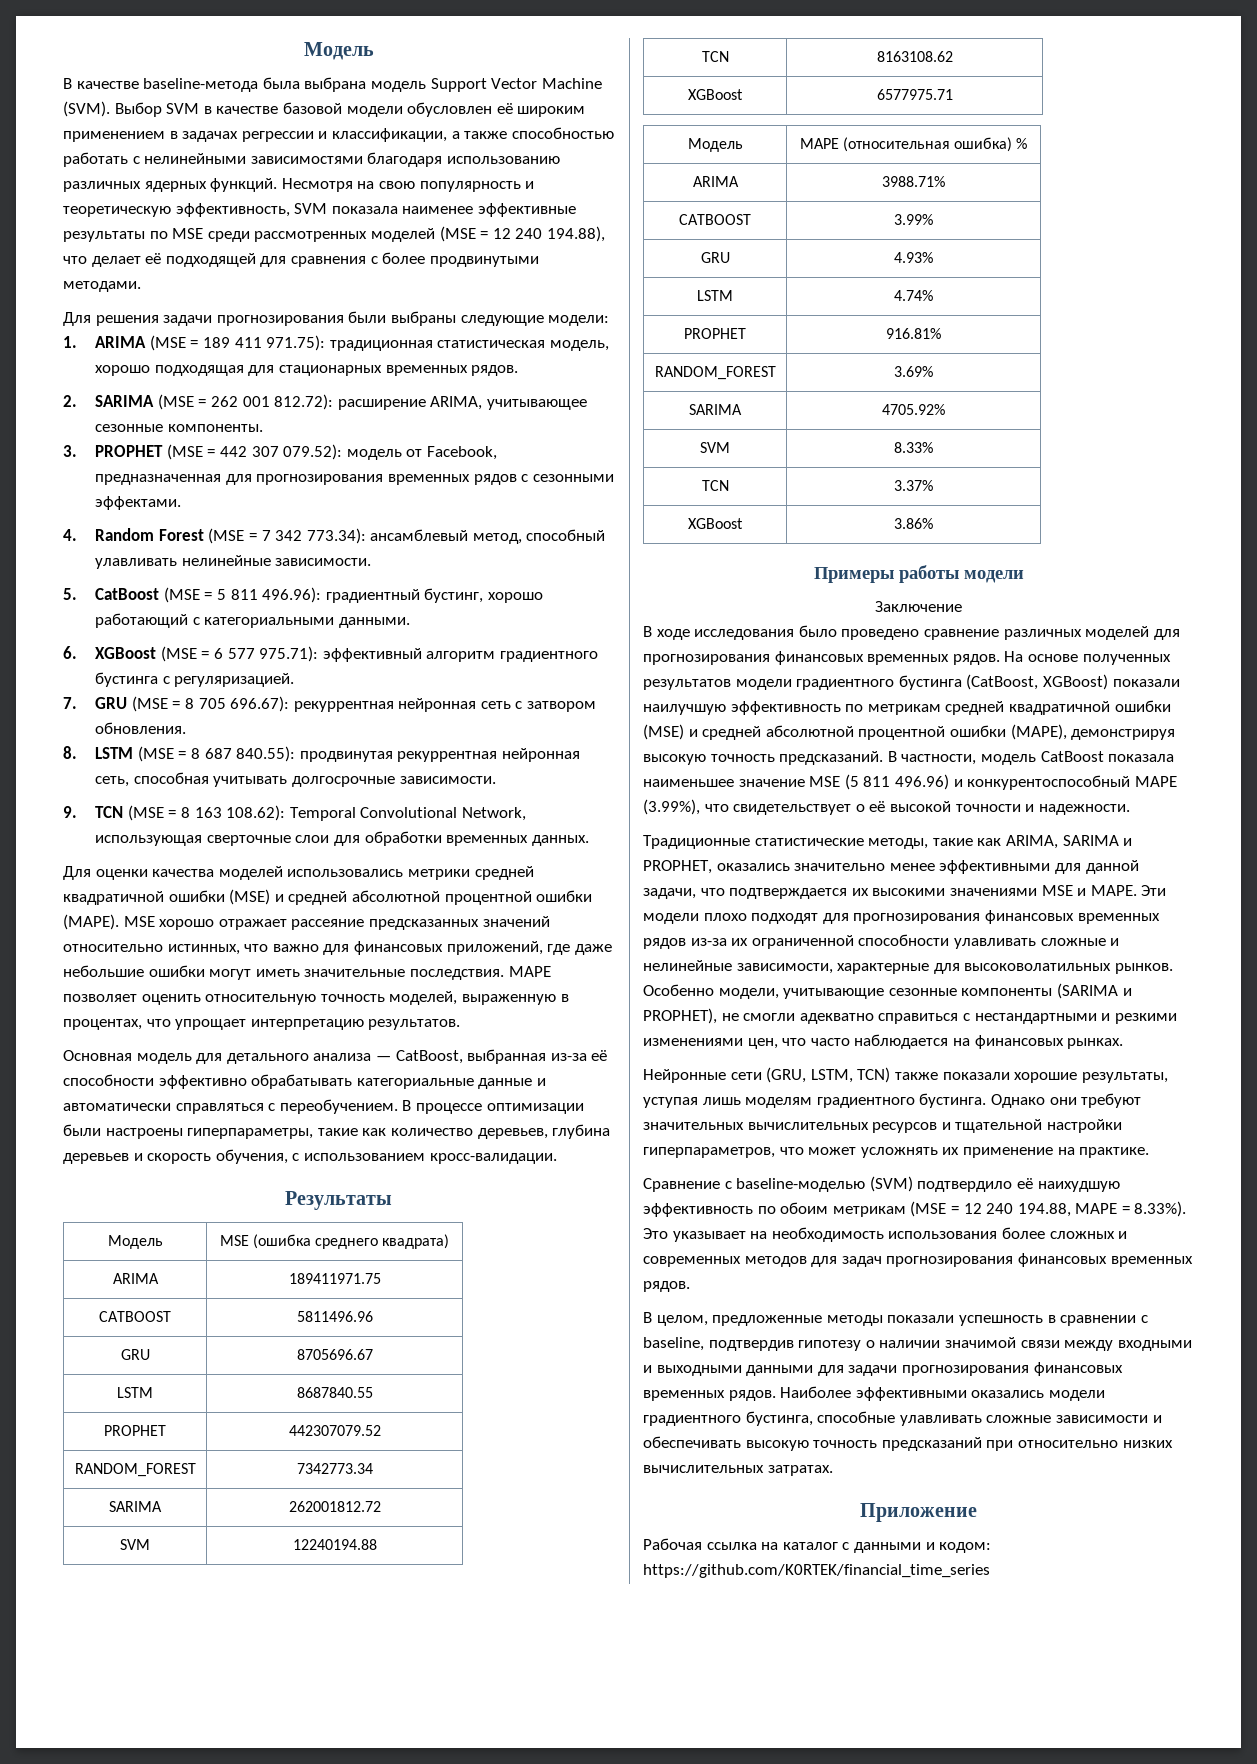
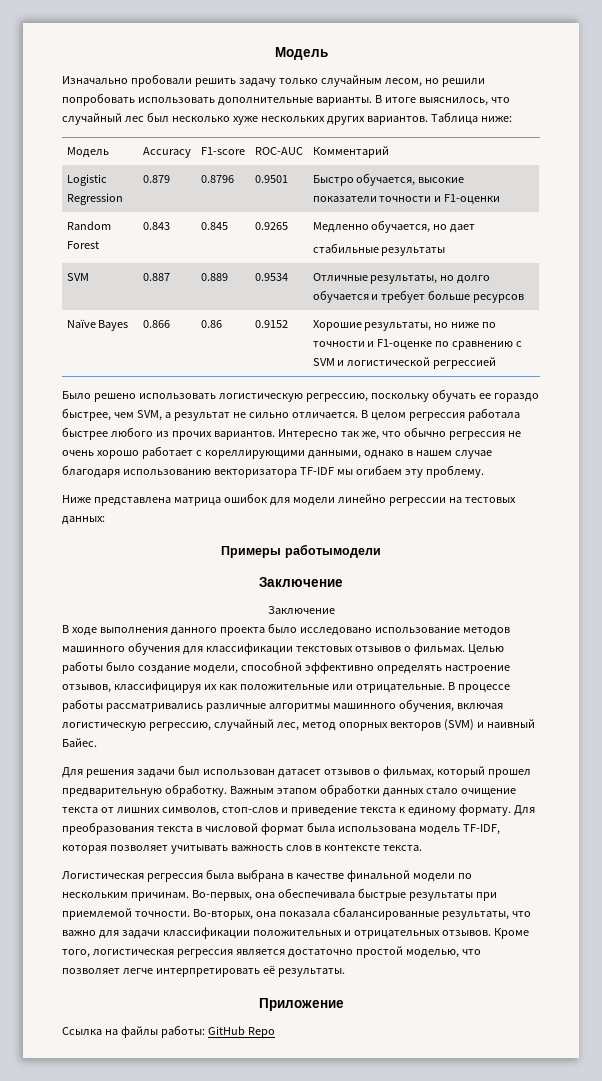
[63,77,602,92] [63,101,586,117] [63,127,614,142] [63,152,560,167] [63,178,535,192] [63,203,576,217] [63,226,605,242] [63,252,539,267] [63,281,141,292] [63,311,610,326] [63,335,609,351] [95,365,519,376] [63,394,587,410] [95,424,263,432] [63,444,497,460] [95,474,614,485] [95,496,182,510] [63,528,606,544] [95,555,372,569] [63,587,543,603] [95,613,410,628] [63,646,598,662] [95,672,295,687] [63,696,597,712] [95,722,187,734] [63,746,580,762] [95,772,496,787] [63,805,526,821] [95,831,589,846] [63,866,534,880] [63,889,593,905] [63,914,550,930] [63,941,612,955] [63,965,551,980] [63,991,569,1005] [63,1019,461,1030] [63,1049,608,1064] [63,1074,546,1089] [63,1099,584,1114] [63,1124,611,1139] [63,1149,557,1164] [285,1191,392,1210] [107,1235,163,1249] [219,1234,450,1249] [112,1273,159,1284] [288,1273,381,1284] [99,1311,171,1322] [296,1311,373,1322] [120,1349,150,1360] [296,1349,373,1360] [117,1387,153,1398] [296,1387,373,1398] [104,1425,166,1436] [288,1425,381,1436] [74,1463,196,1477] [296,1463,373,1474] [109,1501,162,1512] [288,1501,381,1512] [120,1539,150,1550] [292,1539,377,1550] [701,51,729,62] [876,51,953,62] [688,89,743,100] [876,89,953,100] [687,138,743,152] [799,137,1028,152] [692,176,739,187] [882,176,945,187] [679,214,751,225] [894,214,933,225] [700,252,730,263] [894,252,933,263] [697,290,733,301] [894,290,933,301] [684,328,746,339] [886,328,941,339] [654,366,776,380] [894,366,933,377] [689,404,742,415] [882,404,945,415] [700,442,730,453] [894,442,933,453] [701,480,729,491] [894,480,933,491] [688,518,743,529] [894,518,933,529] В качестве baseline-метода была выбрана модель Support Vector Machine (SVM). Выбор SVM в качестве базовой модели обусловлен её широким применением в задачах регрессии и классификации, а также способностью работать с нелинейными зависимостями благодаря использованию различных ядерных функций. Несмотря на свою популярность и теоретическую эффективность, SVM показала наименее эффективные результаты по MSE среди рассмотренных моделей (MSE = 12 240 194.88), что делает её подходящей для сравнения с более продвинутыми методами. // Для решения задачи прогнозирования были выбраны следующие модели: // 1. ARIMA (MSE = 189 411 971.75): традиционная статистическая модель, хорошо подходящая для стационарных временных рядов. // 2. SARIMA (MSE = 262 001 812.72): расширение ARIMA, учитывающее сезонные компоненты. // 3. PROPHET (MSE = 442 307 079.52): модель от Facebook, предназначенная для прогнозирования временных рядов с сезонными эффектами. // 4. Random Forest (MSE = 7 342 773.34): ансамблевый метод, способный улавливать нелинейные зависимости. // 5. CatBoost (MSE = 5 811 496.96): градиентный бустинг, хорошо работающий с категориальными данными. // 6. XGBoost (MSE = 6 577 975.71): эффективный алгоритм градиентного бустинга с регуляризацией. // 7. GRU (MSE = 8 705 696.67): рекуррентная нейронная сеть с затвором обновления. // 8. LSTM (MSE = 8 687 840.55): продвинутая рекуррентная нейронная сеть, способная учитывать долгосрочные зависимости. // 9. TCN (MSE = 8 163 108.62): Temporal Convolutional Network, использующая сверточные слои для обработки временных данных. // Для оценки качества моделей использовались метрики средней квадратичной ошибки (MSE) и средней абсолютной процентной ошибки (MAPE). MSE хорошо отражает рассеяние предсказанных значений относительно истинных, что важно для финансовых приложений, где даже небольшие ошибки могут иметь значительные последствия. MAPE позволяет оценить относительную точность моделей, выраженную в процентах, что упрощает интерпретацию результатов. // Основная модель для детального анализа — CatBoost, выбранная из-за её способности эффективно обрабатывать категориальные данные и автоматически справляться с переобучением. В процессе оптимизации были настроены гиперпараметры, такие как количество деревьев, глубина деревьев и скорость обучения, с использованием кросс-валидации. // Результаты // Модель | MSE (ошибка среднего квадрата) // ARIMA | 189411971.75 // CATBOOST | 5811496.96 // GRU | 8705696.67 // LSTM | 8687840.55 // PROPHET | 442307079.52 // RANDOM_FOREST | 7342773.34 // SARIMA | 262001812.72 // SVM | 12240194.88 // TCN | 8163108.62 // XGBoost | 6577975.71 // Модель | MAPE (относительная ошибка) % // ARIMA | 3988.71% // CATBOOST | 3.99% // GRU | 4.93% // LSTM | 4.74% // PROPHET | 916.81% // RANDOM_FOREST | 3.69% // SARIMA | 4705.92% // SVM | 8.33% // TCN | 3.37% // XGBoost | 3.86% -> [62,74,485,87] [62,93,510,106] [62,112,512,125] [66,147,109,158] [142,147,191,158] [200,147,245,155] [254,147,303,155] [312,146,389,158] [66,174,107,186] [66,193,123,205] [142,175,170,183] [200,175,234,183] [254,175,288,183] [312,173,465,186] [312,194,501,205] [66,221,111,230] [66,241,99,249] [142,222,170,230] [200,222,228,230] [254,222,288,230] [312,220,476,233] [312,243,446,256] [66,273,89,281] [142,273,170,281] [200,273,228,281] [254,273,288,281] [312,273,491,284] [312,290,525,303] [66,319,129,331] [142,320,170,328] [200,320,222,328] [254,320,288,328] [312,320,497,331] [312,339,523,350] [312,357,497,369] [62,389,539,402] [62,408,520,421] [62,427,521,440] [62,446,492,459] [62,465,484,478] [62,493,516,506] [62,516,105,525] Изначально пробовали решить задачу только случайным лесом, но решили попробовать использовать дополнительные варианты. В итоге выяснилось, что случайный лес был несколько хуже нескольких других вариантов. Таблица ниже: // Модель | Accuracy | F1-score | ROC-AUC | Комментарий // Logistic Regression | 0.879 | 0.8796 | 0.9501 | Быстро обучается, высокие // показатели точности и F1-оценки // Random Forest | 0.843 | 0.845 | 0.9265 | Медленно обучается, но дает // стабильные результаты // SVM | 0.887 | 0.889 | 0.9534 | Отличные результаты, но долго обучается и требует больше ресурсов // Naïve Bayes | 0.866 | 0.86 | 0.9152 | Хорошие результаты, но ниже по точности и F1-оценке по сравнению с SVM и логистической регрессией // Было решено использовать логистическую регрессию, поскольку обучать ее гораздо быстрее, чем SVM, а результат не сильно отличается. В целом регрессия работала быстрее любого из прочих вариантов. Интересно так же, что обычно регрессия не очень хорошо работает с кореллирующими данными, однако в нашем случае благодаря использованию векторизатора TF-IDF мы огибаем эту проблему. // Ниже представлена матрица ошибок для модели линейно регрессии на тестовых данных:
[898,565,1024,583] работы модели -> [284,544,381,558] [259,577,343,587] работымодели // Заключение
[694,625,1180,640] [643,651,1171,665] [643,674,1180,690] [643,700,1171,715] [643,724,1176,740] [643,751,1175,765] [643,774,1177,790] [643,799,1130,815] [643,835,1133,849] [643,860,1139,874] [643,885,1167,899] [643,910,1160,924] [643,934,1120,949] [643,960,1173,974] [643,983,1132,999] [643,1008,1177,1024] [643,1034,1124,1049] [643,1067,1168,1083] [643,1093,1142,1108] [643,1119,1122,1133] [643,1147,1150,1158] [643,1176,1120,1192] [643,1201,1187,1217] [643,1227,1128,1242] [643,1253,1193,1267] [643,1281,690,1292] [643,1312,1148,1326] [643,1337,1192,1351] [643,1362,1123,1376] [643,1386,1105,1401] [643,1411,1162,1426] [643,1436,1173,1451] [643,1465,833,1476] [860,1503,977,1522] [643,1538,992,1553] [643,1564,990,1578] исследования было проведено сравнение различных моделей для прогнозирования финансовых временных рядов. На основе полученных результатов модели градиентного бустинга (CatBoost, XGBoost) показали наилучшую эффективность по метрикам средней квадратичной ошибки (MSE) и средней абсолютной процентной ошибки (MAPE), демонстрируя высокую точность предсказаний. В частности, модель CatBoost показала наименьшее значение MSE (5 811 496.96) и конкурентоспособный MAPE (3.99%), что свидетельствует о её высокой точности и надежности. // Традиционные статистические методы, такие как ARIMA, SARIMA и PROPHET, оказались значительно менее эффективными для данной задачи, что подтверждается их высокими значениями MSE и MAPE. Эти модели плохо подходят для прогнозирования финансовых временных рядов из-за их ограниченной способности улавливать сложные и нелинейные зависимости, характерные для высоковолатильных рынков. Особенно модели, учитывающие сезонные компоненты (SARIMA и PROPHET), не смогли адекватно справиться с нестандартными и резкими изменениями цен, что часто наблюдается на финансовых рынках. // Нейронные сети (GRU, LSTM, TCN) также показали хорошие результаты, уступая лишь моделям градиентного бустинга. Однако они требуют значительных вычислительных ресурсов и тщательной настройки гиперпараметров, что может усложнять их применение на практике. // Сравнение с baseline-моделью (SVM) подтвердило её наихудшую эффективность по обоим метрикам (MSE = 12 240 194.88, MAPE = 8.33%). Это указывает на необходимость использования более сложных и современных методов для задач прогнозирования финансовых временных рядов. // В целом, предложенные методы показали успешность в сравнении с baseline, подтвердив гипотезу о наличии значимой связи между входными и выходными данными для задачи прогнозирования финансовых временных рядов. Наиболее эффективными оказались модели градиентного бустинга, способные улавливать сложные зависимости и обеспечивать высокую точность предсказаний при относительно низких вычислительных затратах. // Приложение // Рабочая ссылка на каталог с данными и кодом: https://github.com/K0RTEK/financial_time_series -> [99,623,510,636] [62,642,504,655] [62,661,510,674] [62,681,510,693] [62,699,503,712] [62,719,535,731] [62,738,97,747] [62,765,531,778] [62,784,516,797] [62,804,535,816] [62,822,500,835] [62,845,422,854] [62,869,472,882] [62,888,497,901] [62,907,531,920] [62,927,529,939] [62,946,481,958] [62,965,345,977] [258,998,344,1011] [62,1025,275,1038] выполнения данного проекта было исследовано использование методов машинного обучения для классификации текстовых отзывов о фильмах. Целью работы было создание модели, способной эффективно определять настроение отзывов, классифицируя их как положительные или отрицательные. В процессе работы рассматривались различные алгоритмы машинного обучения, включая логистическую регрессию, случайный лес, метод опорных векторов (SVM) и наивный Байес. // Для решения задачи был использован датасет отзывов о фильмах, который прошел предварительную обработку. Важным этапом обработки данных стало очищение текста от лишних символов, стоп-слов и приведение текста к единому формату. Для преобразования текста в числовой формат была использована модель TF-IDF, которая позволяет учитывать важность слов в контексте текста. // Логистическая регрессия была выбрана в качестве финальной модели по нескольким причинам. Во-первых, она обеспечивала быстрые результаты при приемлемой точности. Во-вторых, она показала сбалансированные результаты, что важно для задачи классификации положительных и отрицательных отзывов. Кроме того, логистическая регрессия является достаточно простой моделью, что позволяет легче интерпретировать её результаты. // Приложение // Ссылка на файлы работы: GitHub Repo

